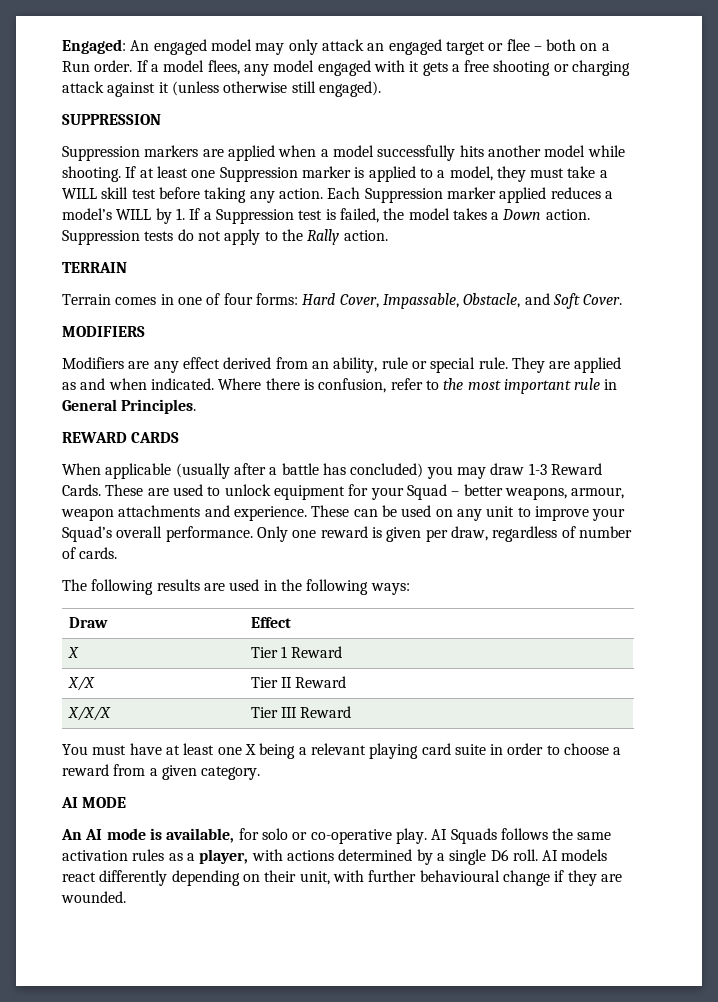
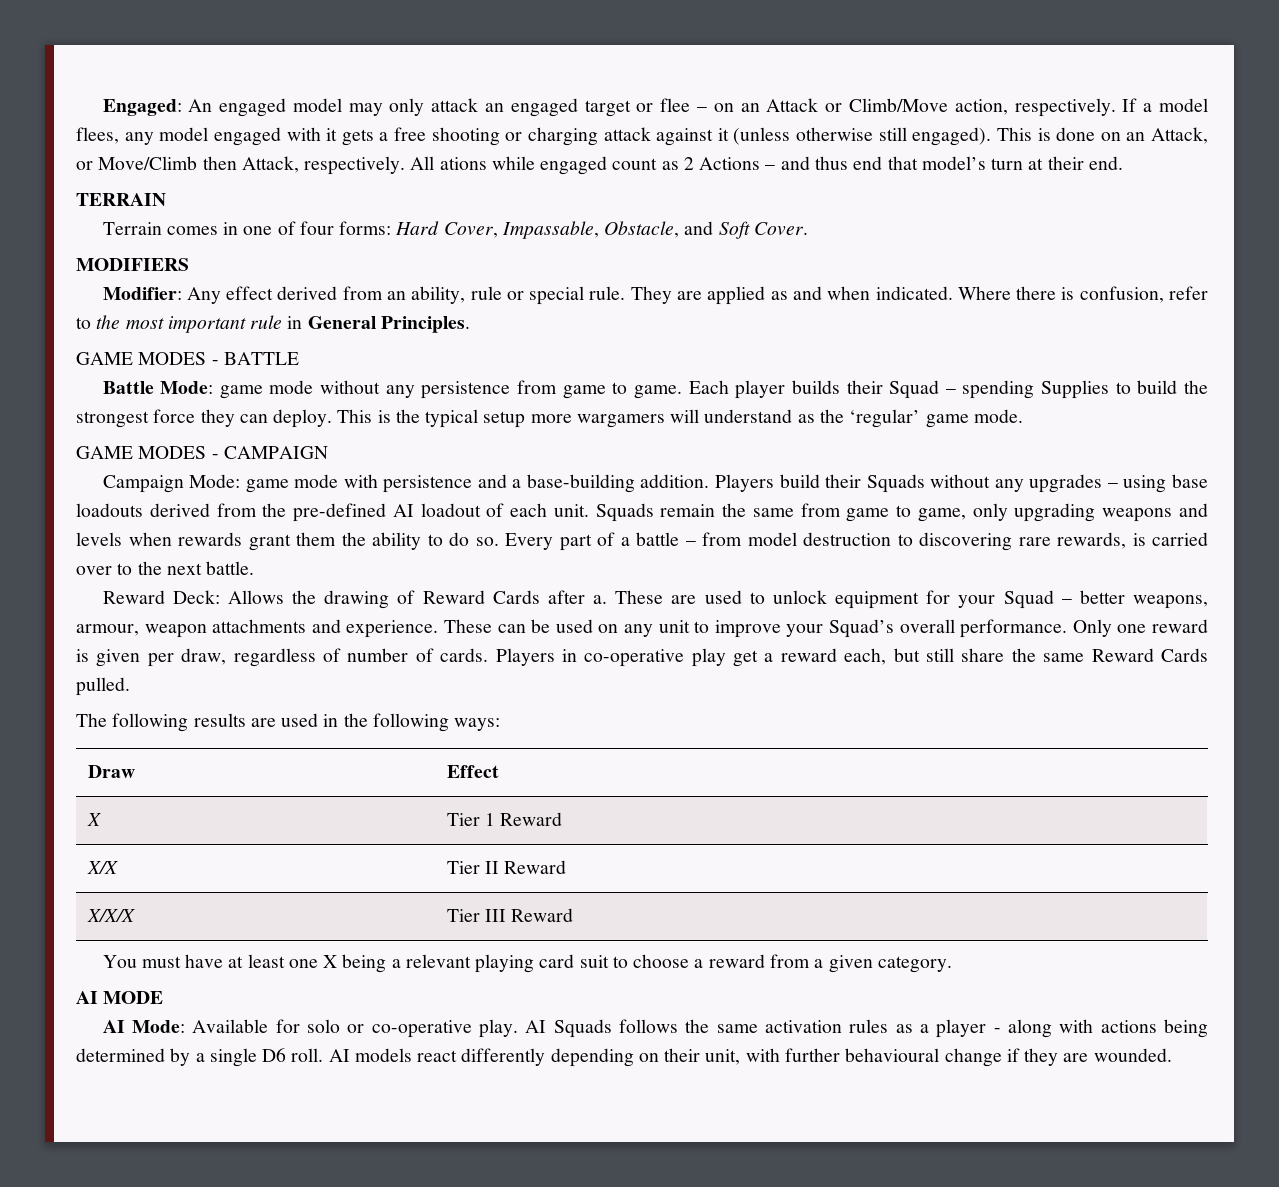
[546,39,610,51] [62,60,133,72] both on a Run order. -> [713,98,1116,117] on an Attack or Climb/Move action, respectively.
[62,114,161,125] [62,145,625,161] [62,166,608,182] [62,187,613,203] [62,208,590,224] [62,229,388,245] // SUPPRESSION // Suppression markers are applied when a model successfully hits another model while shooting. If at least one Suppression marker is applied to a model, they must take a WILL skill test before taking any action. Each Suppression marker applied reduces a model’s WILL by 1. If a Suppression test is failed, the model takes a Down action. Suppression tests do not apply to the Rally action. -> [996,127,1208,144] [76,156,1123,175] This is done on an Attack, or Move/Climb then Attack, respectively. All ations while engaged count as 2 Actions – and thus end that model’s turn at their end.
[62,357,179,373] Modifiers are any -> [102,287,221,304] Modifier: Any
[62,432,180,443] [62,463,602,479] [62,484,101,496] REWARD CARDS // When applicable (usually after a battle has concluded) you may draw 1-3 Reward Cards. -> [76,352,299,365] [102,380,1208,399] [76,409,1023,428] [76,446,328,459] [102,474,1208,493] [76,503,1209,522] [76,532,1208,551] [76,561,255,575] [102,590,607,609] GAME MODES - BATTLE // Battle Mode: game mode without any persistence from game to game. Each player builds their Squad – spending Supplies to build the strongest force they can deploy. This is the typical setup more wargamers will understand as the ‘regular’ game mode. // GAME MODES - CAMPAIGN // Campaign Mode: game mode with persistence and a base-building addition. Players build their Squads without any upgrades – using base loadouts derived from the pre-defined AI loadout of each unit. Squads remain the same from game to game, only upgrading weapons and levels when rewards grant them the ability to do so. Every part of a battle – from model destruction to discovering rare rewards, is carried over to the next battle. // Reward Deck: Allows the drawing of Reward Cards after a.
(118, 553) none -> [495,648,1209,667] [76,677,130,696] Players in co-operative play get a reward each, but still share the same Reward Cards pulled.
[454,743,544,755] suite in order -> [579,955,609,968] suit
[61,828,235,843] An AI mode is available, -> [102,1019,269,1033] AI Mode: Available
[199,849,249,864] player, -> [936,1019,1052,1038] player - along
(334, 855) none -> [1163,1019,1208,1038] being

